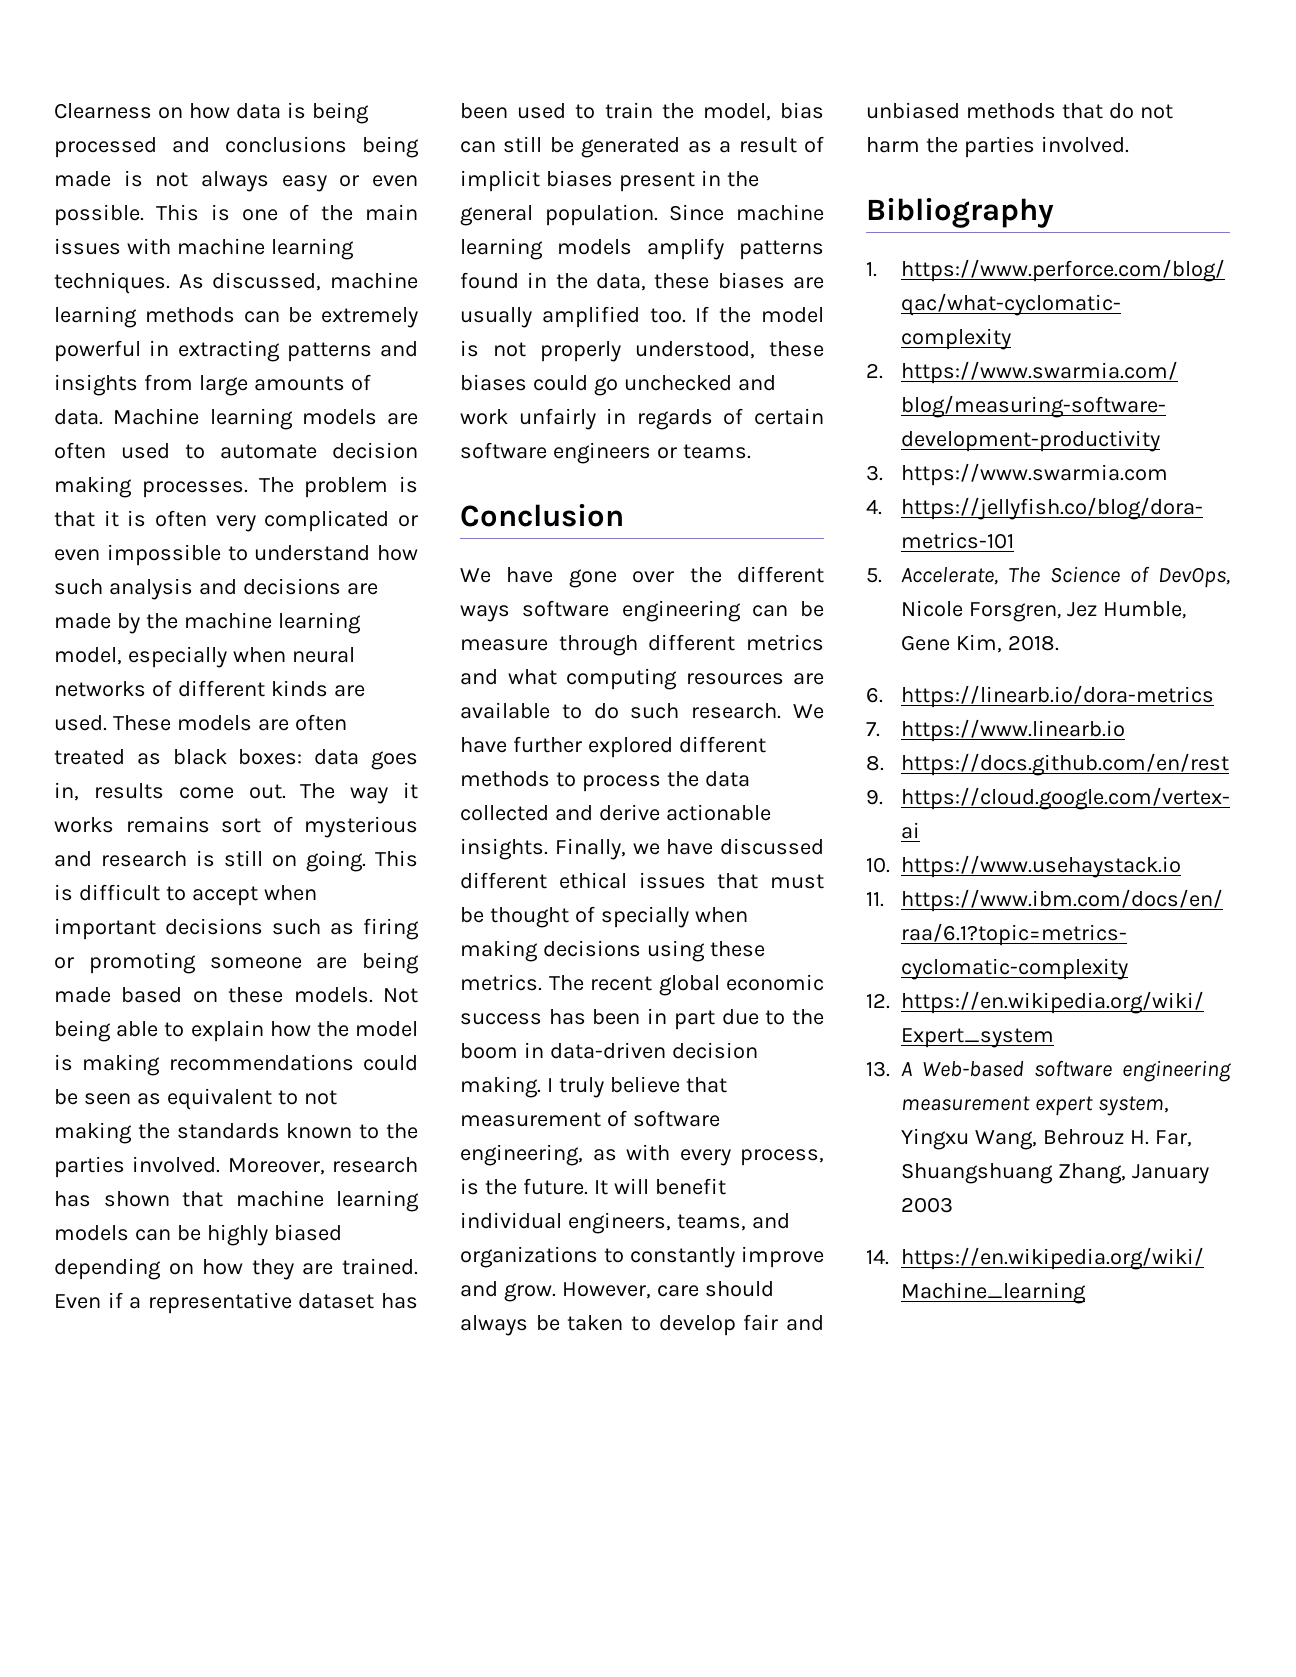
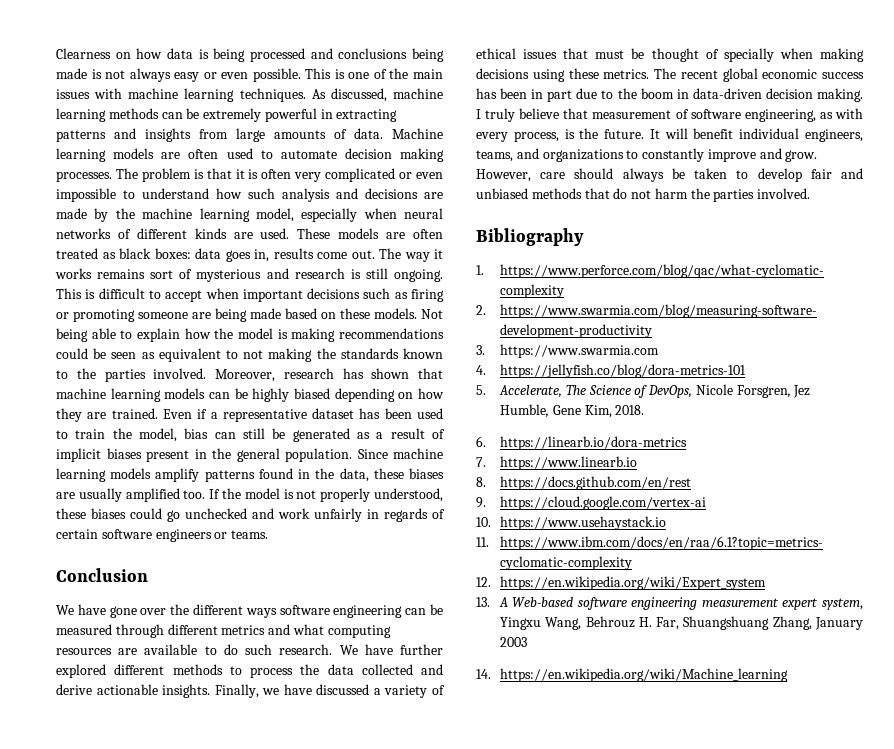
[272,850,366,872] on going. -> [393,269,443,282] ongoing.
[460,639,548,651] measure -> [56,624,112,635] measured
[460,872,547,889] different -> [373,685,445,698] a variety of

